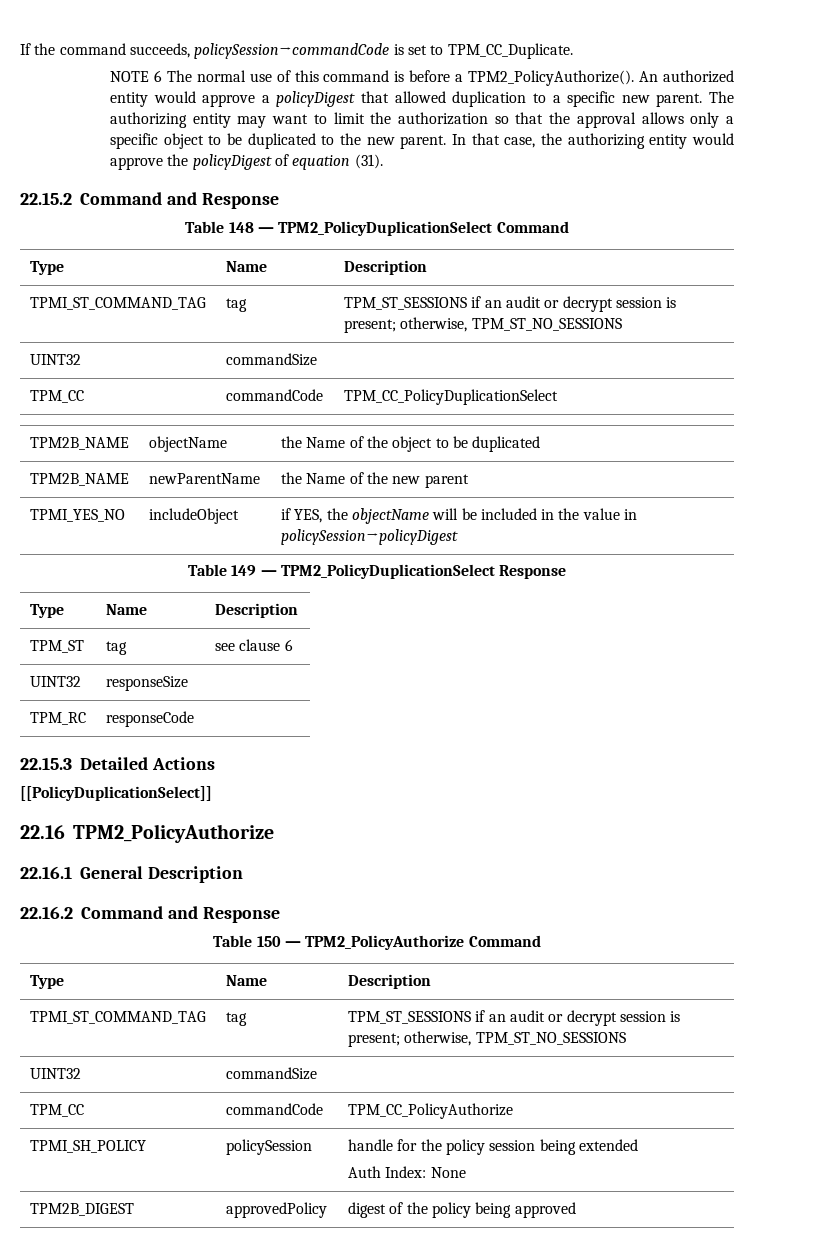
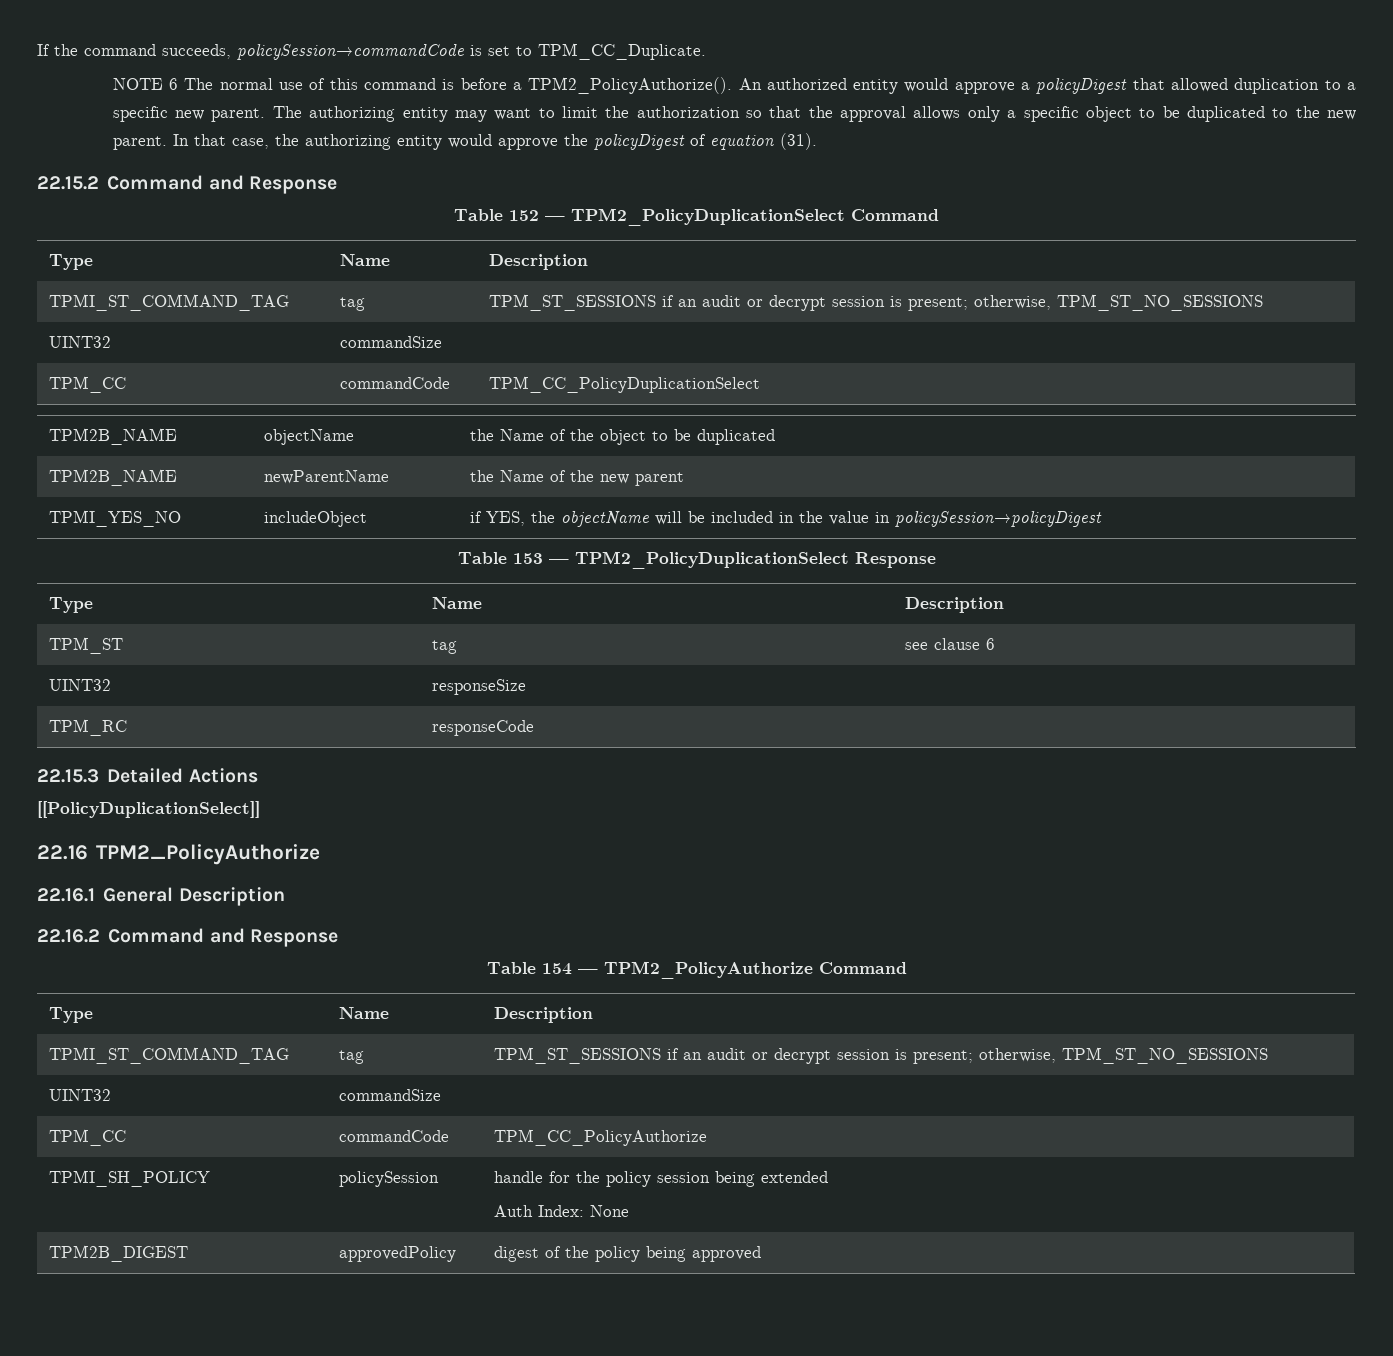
[228,222,254,233] 148 -> [509,210,539,221] 152
[231,565,257,576] 149 -> [512,553,543,564] 153
[256,936,281,947] 150 -> [541,963,572,975] 154

